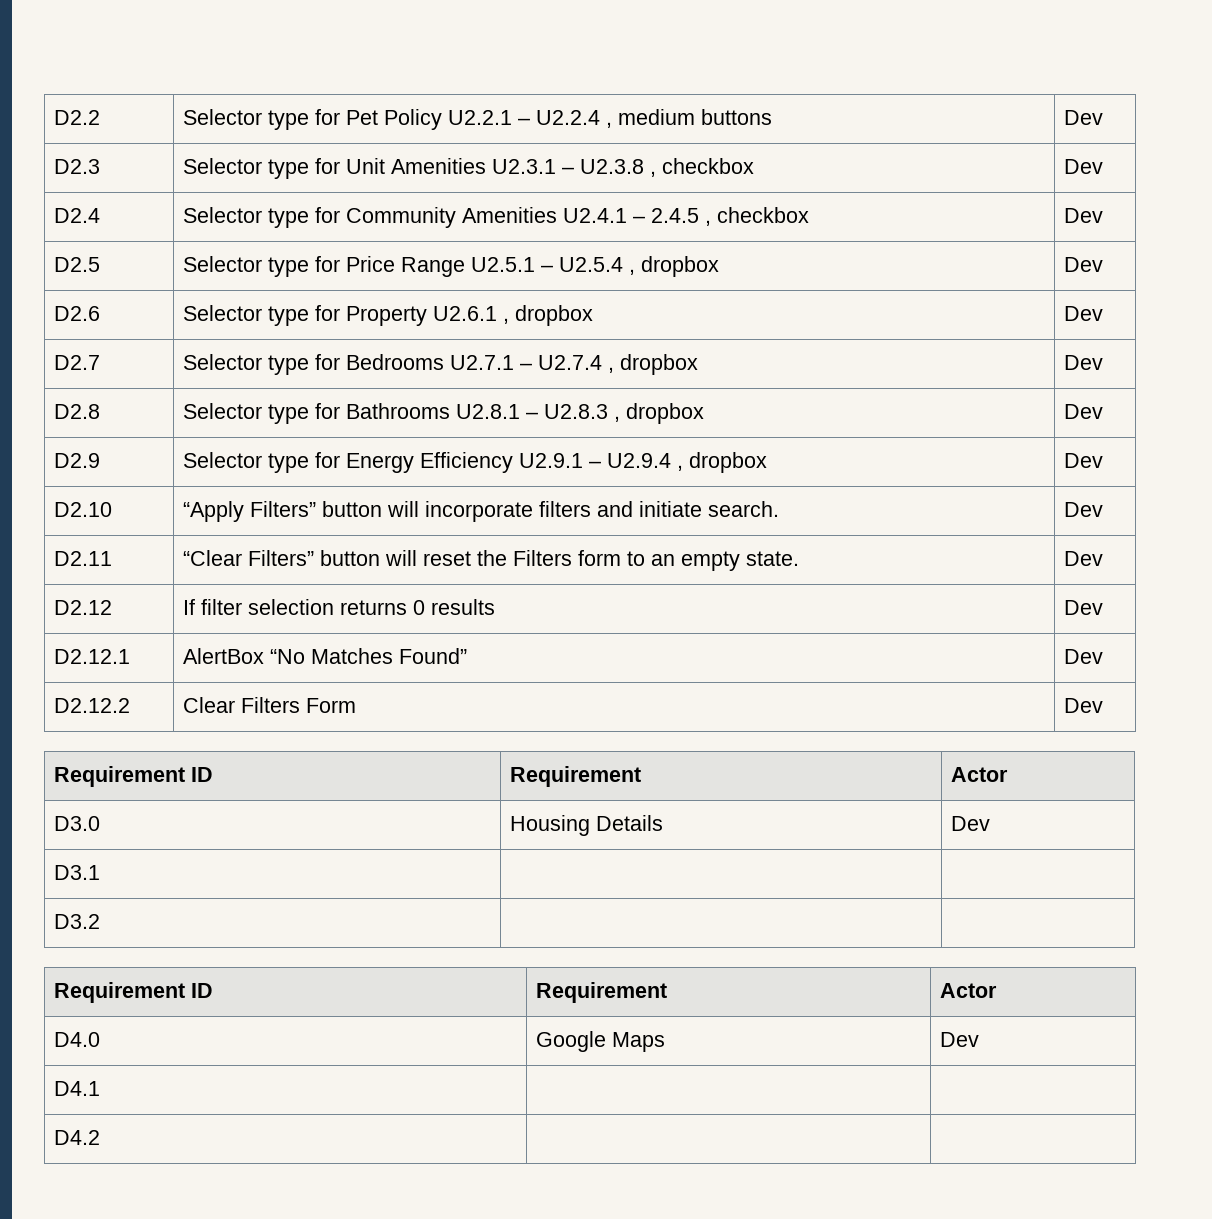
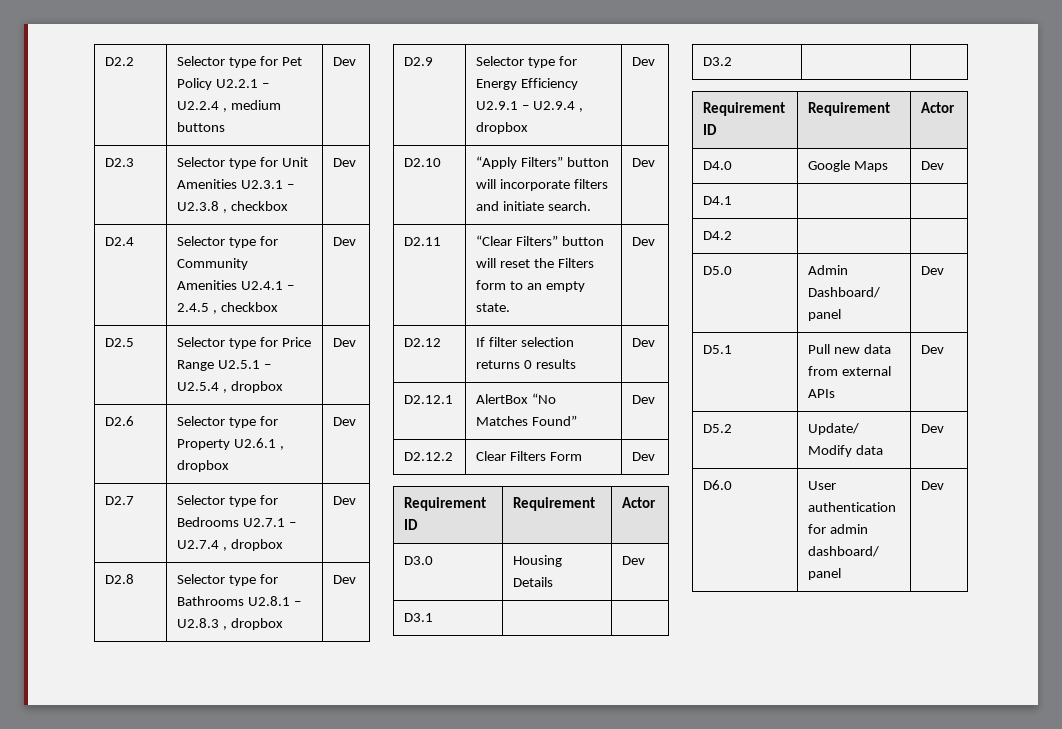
(101, 1137) none -> [703,266,733,275] [808,265,849,275] [808,287,881,298] [808,309,842,321] [921,266,945,275] [703,345,733,354] [808,344,892,354] [808,366,892,376] [808,389,836,398] [921,345,945,354] [703,424,733,433] [808,423,860,435] [808,445,884,457] [921,424,945,433] [703,480,733,490] [808,481,837,490] [808,502,897,512] [808,524,869,534] [808,546,880,557] [808,568,842,580] [921,481,945,490] // D5.0 | Admin Dashboard/ panel | Dev // D5.1 | Pull new data from external APIs | Dev // D5.2 | Update/ Modify data | Dev // D6.0 | User authentication for admin dashboard/ panel | Dev

